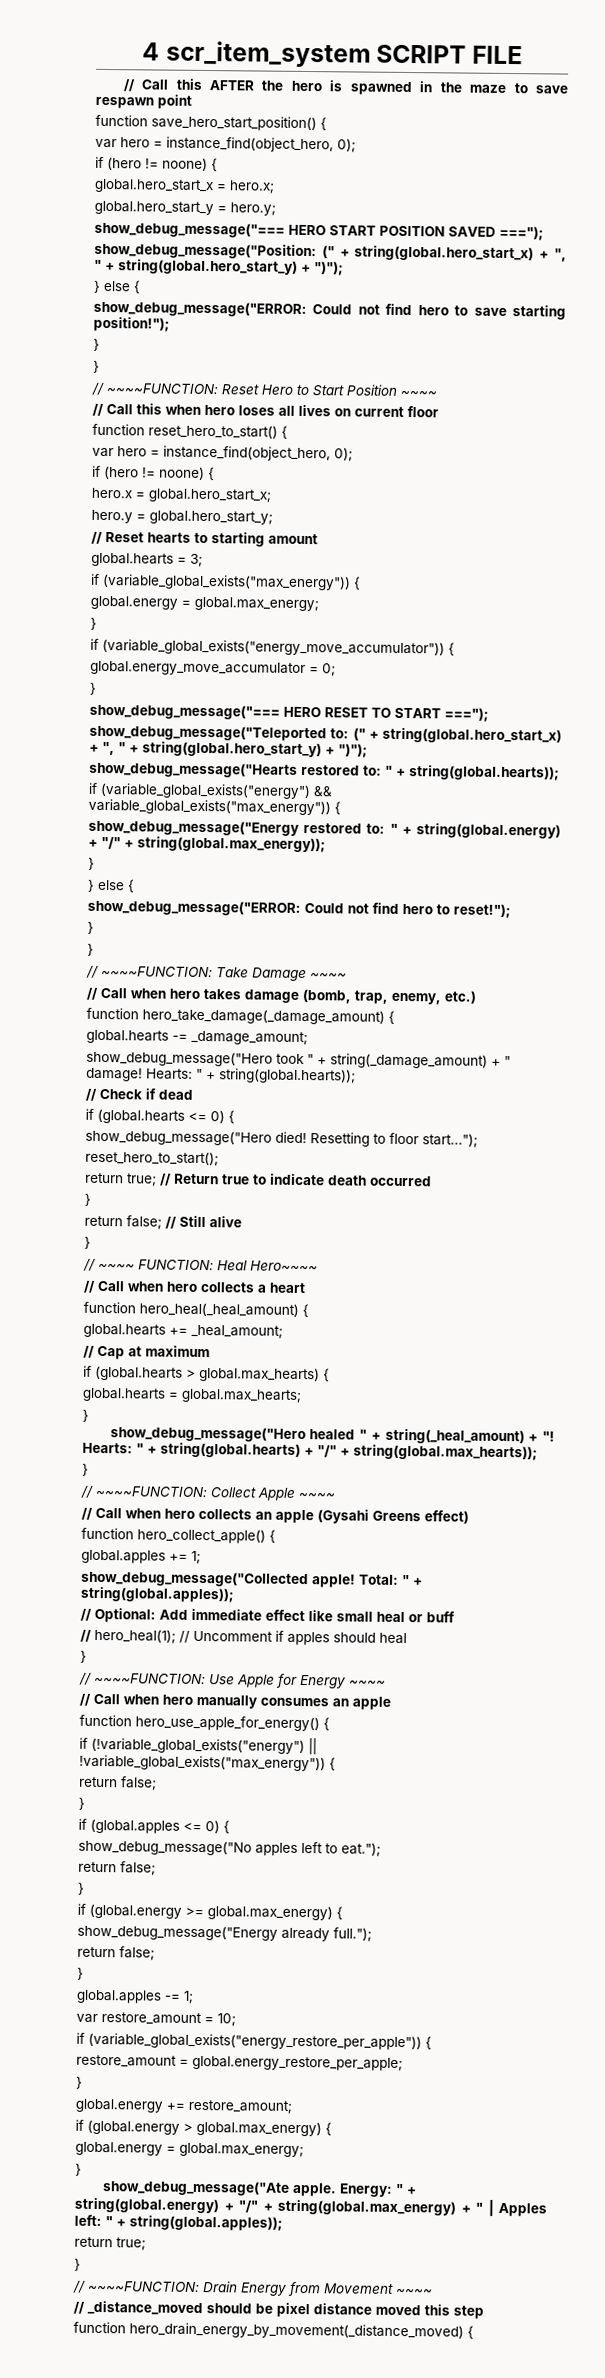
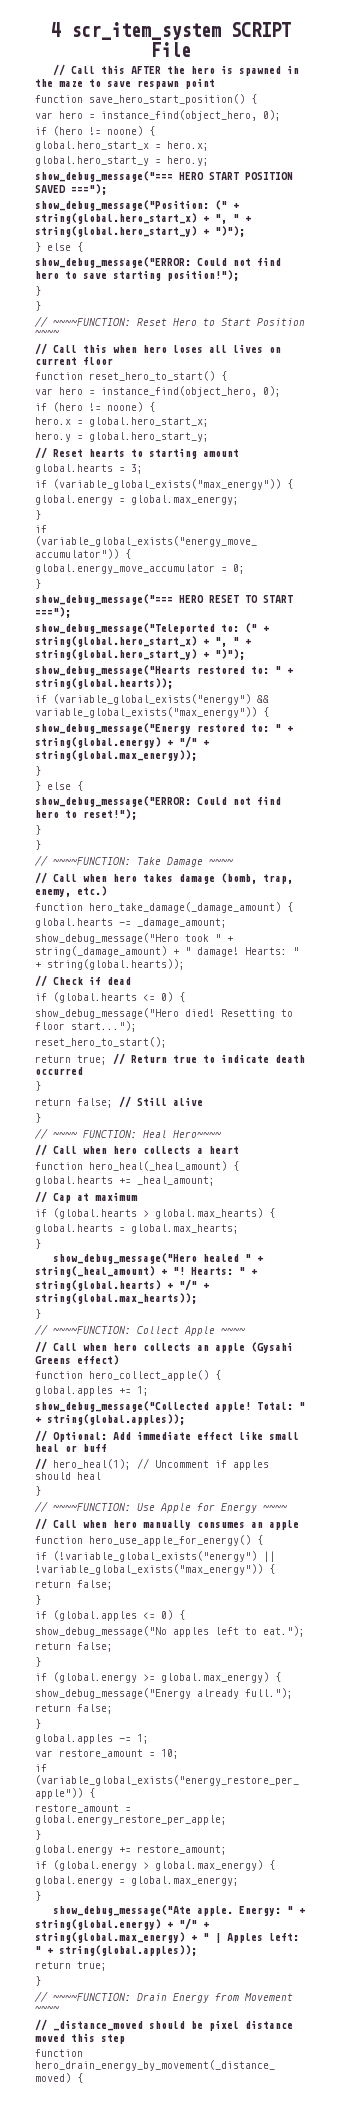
[471,45,523,65] FILE -> [150,42,191,57] File

